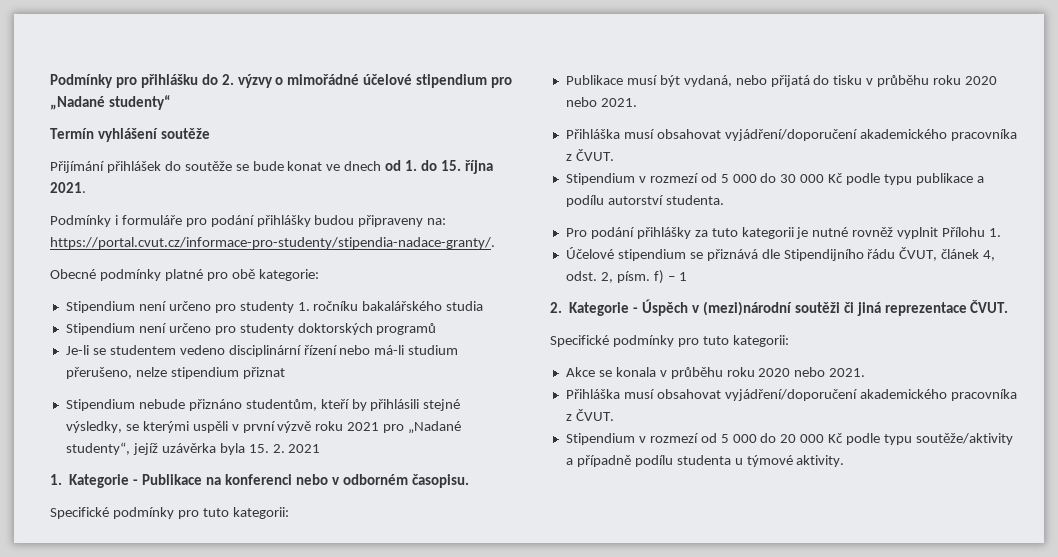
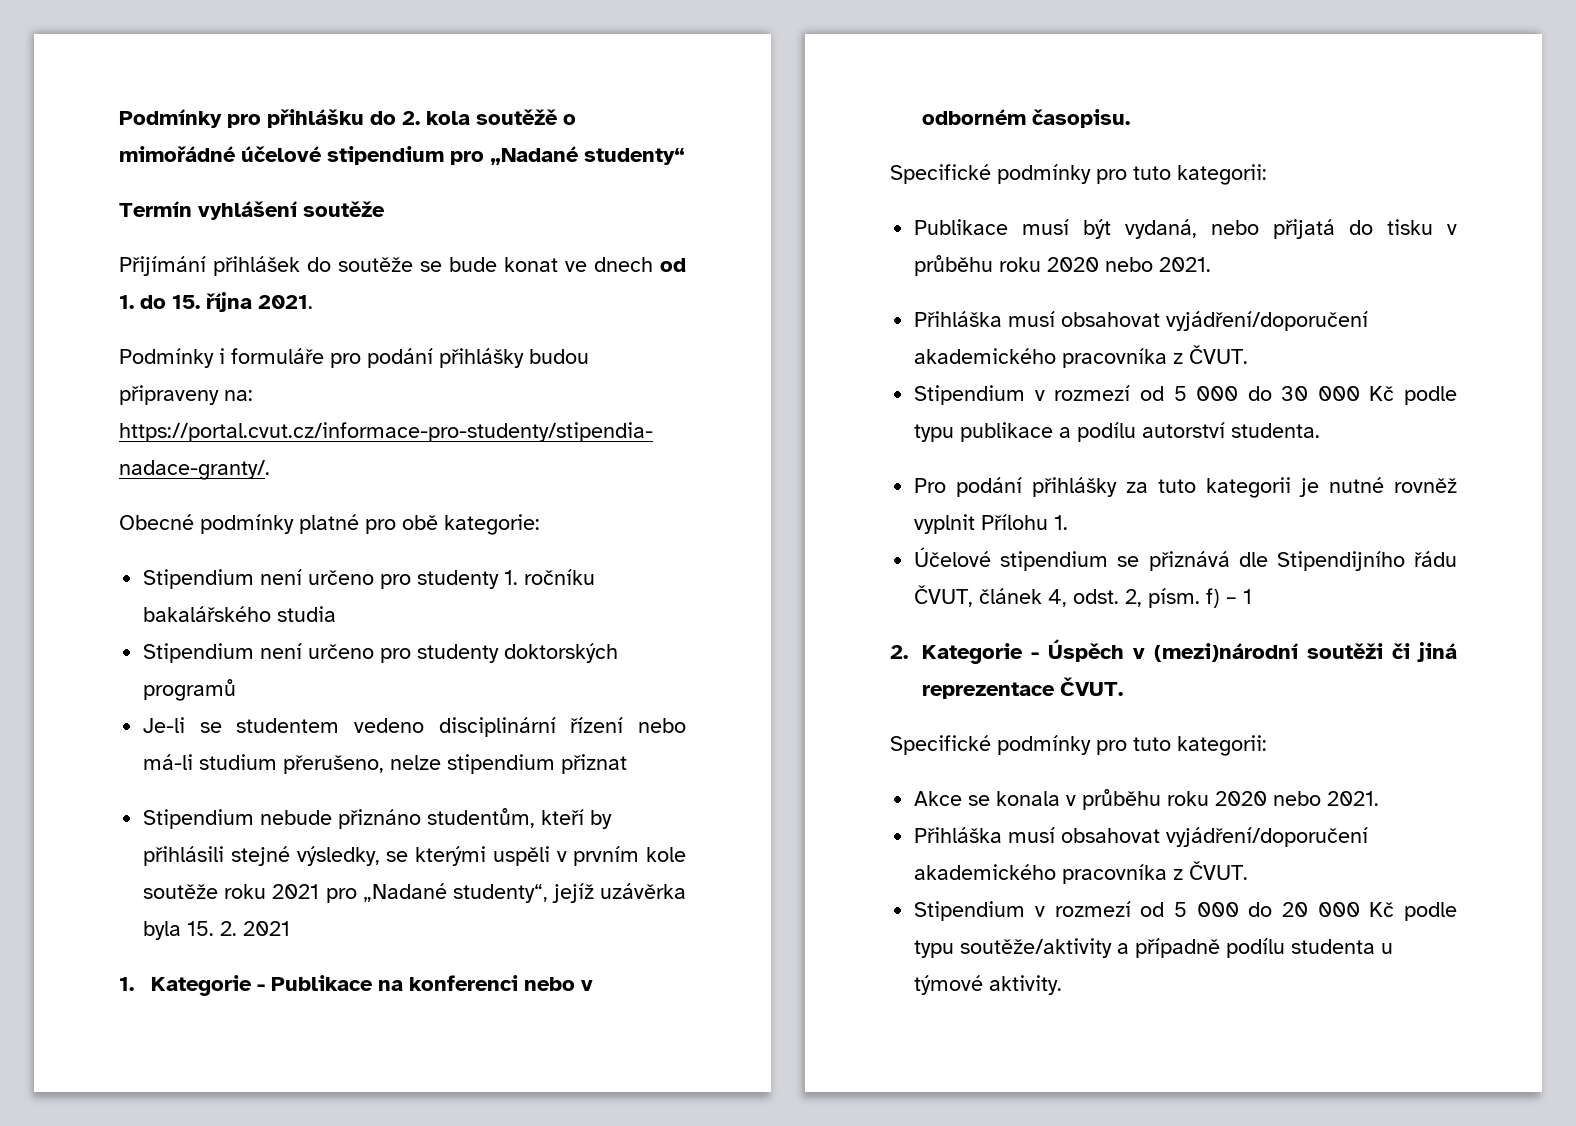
[237,74,273,88] výzvy -> [426,109,558,125] kola soutěžě
[242,421,312,433] první výzvě -> [573,846,687,866] [143,884,219,899] prvním kole soutěže

